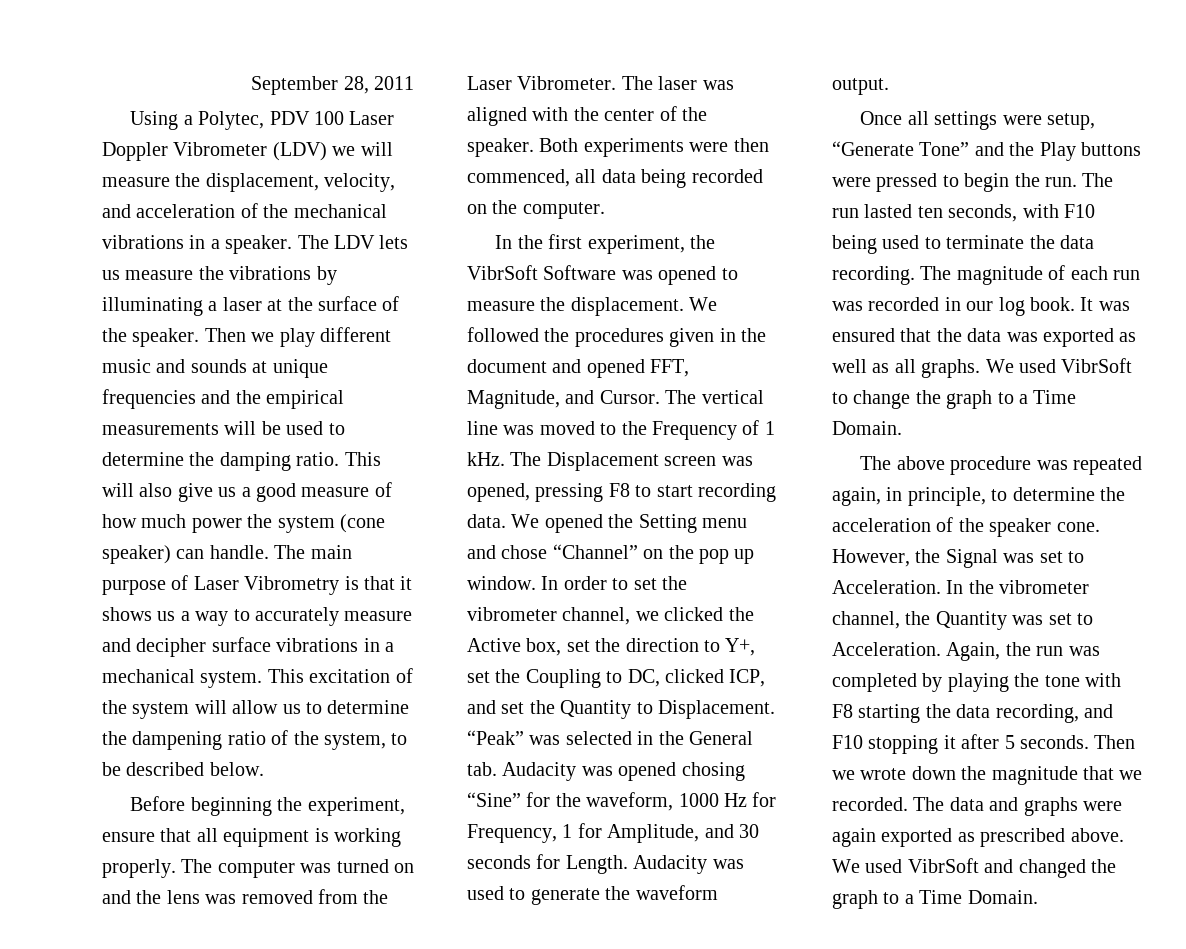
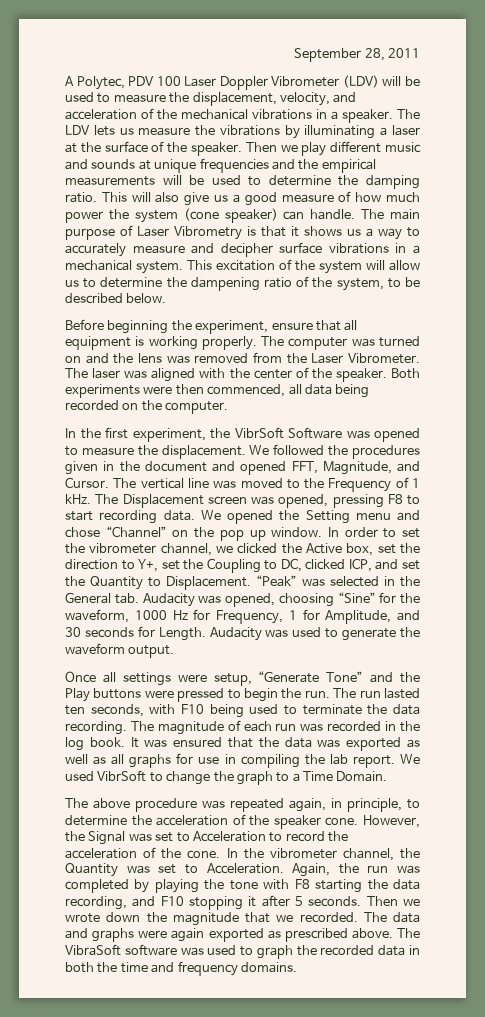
[130,111,193,130] Using a -> [65,76,74,86] A
[332,142,393,156] we will -> [382,76,420,86] [65,92,111,103] will be used to
[618,762,745,781] opened chosing -> [225,593,334,607] opened, choosing
[966,301,994,311] our -> [400,721,421,732] the
[921,359,981,378] graphs. -> [129,753,395,768] graphs for use in compiling the lab report.
[832,580,941,594] Acceleration. -> [192,831,348,842] [65,847,221,859] Acceleration to record the acceleration of the cone.
[832,858,1116,878] [832,890,1038,909] We used VibrSoft and changed the graph to a Time Domain. -> [397,928,420,938] [65,944,420,959] [65,961,297,976] The VibraSoft software was used to graph the recorded data in both the time and frequency domains.

